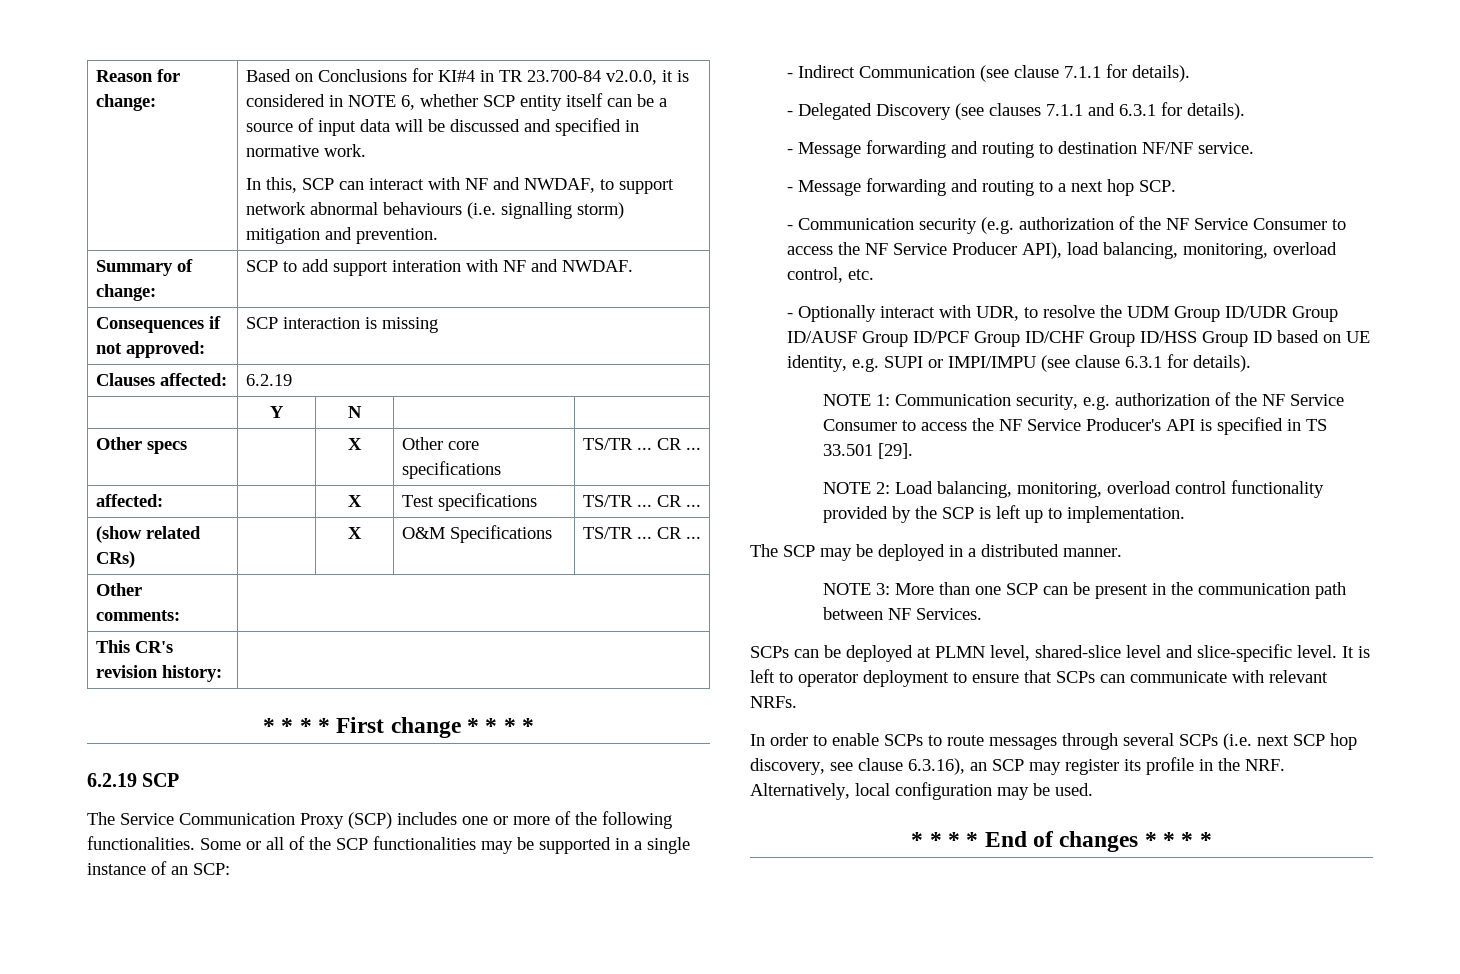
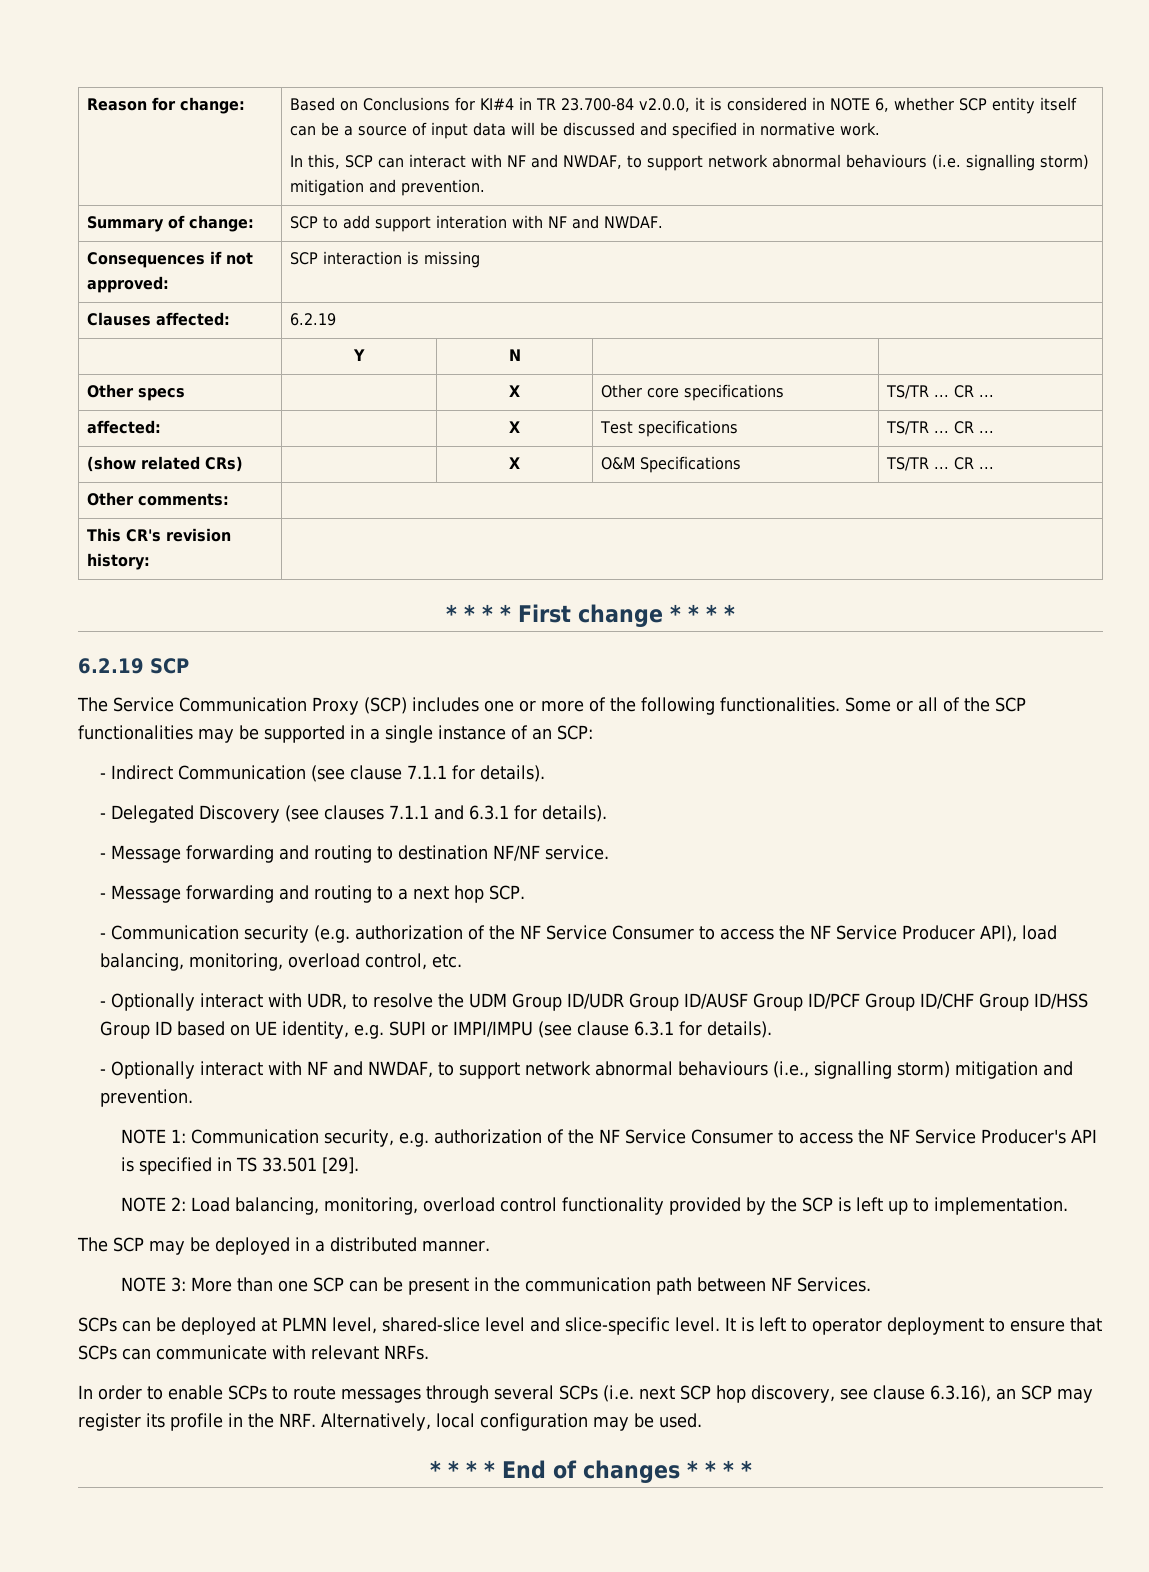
(1251, 363) none -> [99,1061,1073,1079] [99,1089,193,1107] // - Optionally interact with NF and NWDAF, to support network abnormal behaviours (i.e., signalling storm) mitigation and prevention.

